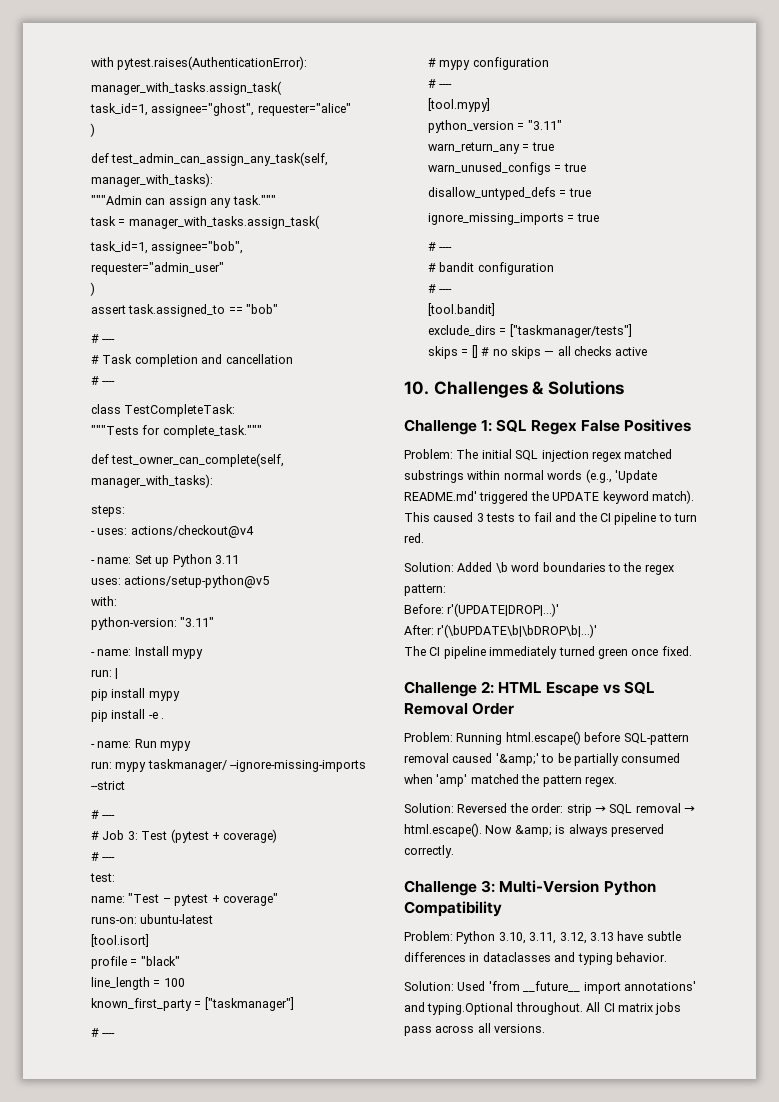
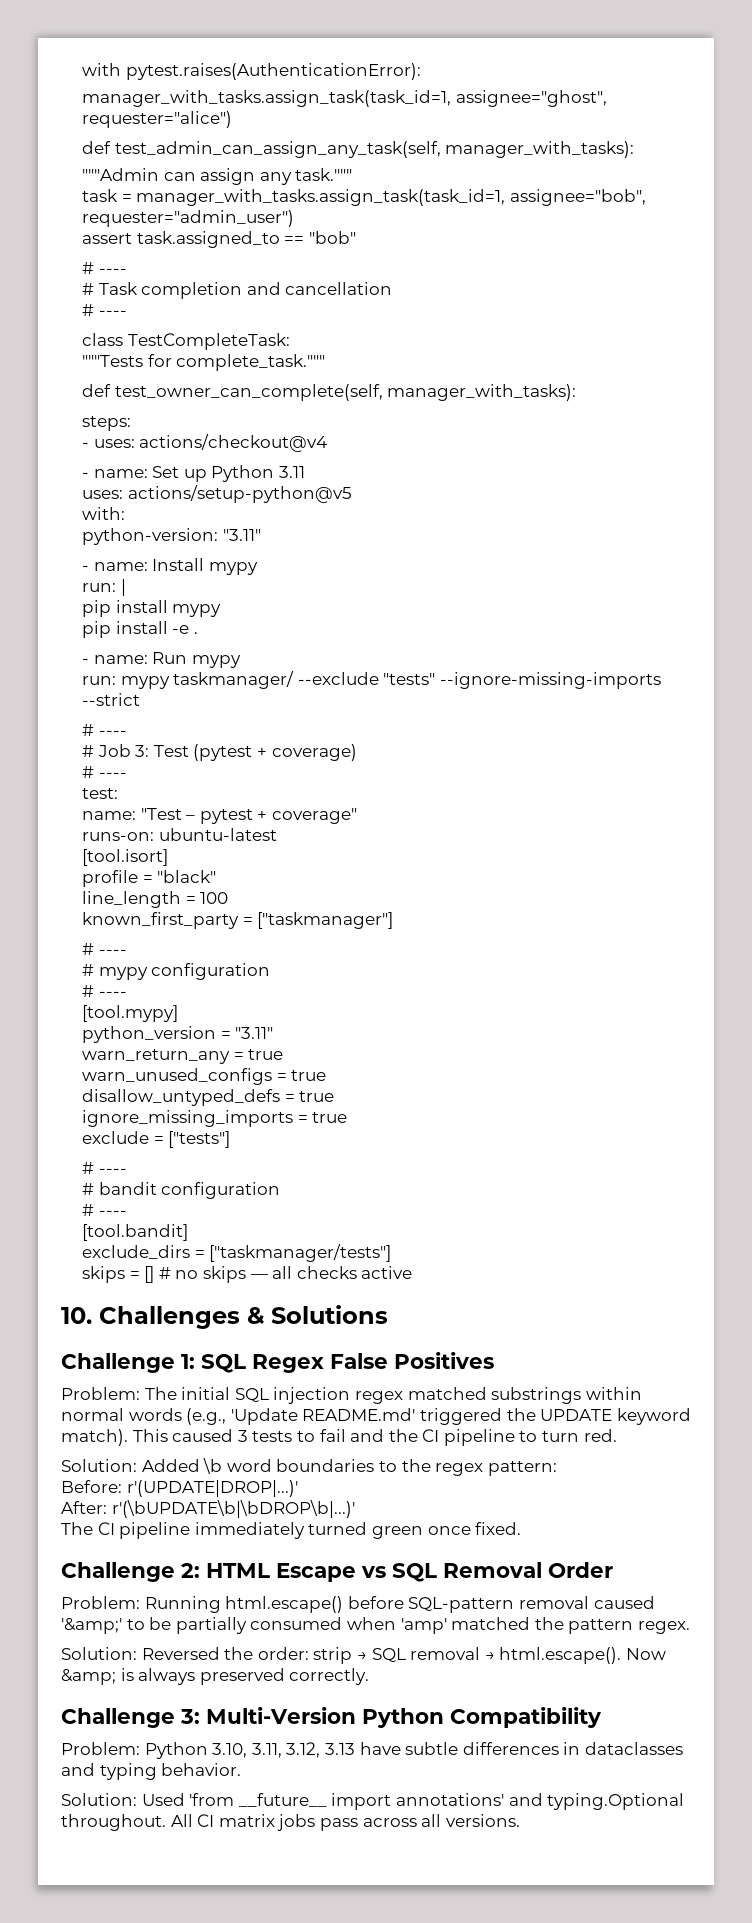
[91,81,283,95] [90,103,351,116] [90,123,96,137] manager_with_tasks.assign_task( // task_id=1, assignee="ghost", requester="alice" // ) -> [82,90,607,107] [82,111,233,128] manager_with_tasks.assign_task(task_id=1, assignee="ghost", requester="alice")
[128,215,320,229] [90,241,244,254] [91,262,225,275] [90,282,96,296] manager_with_tasks.assign_task( // task_id=1, assignee="bob", requester="admin_user" // ) -> [136,189,646,206] [82,210,295,227] manager_with_tasks.assign_task(task_id=1, assignee="bob", requester="admin_user")
(227, 765) none -> [297,672,436,685] --exclude "tests"
(599, 217) none -> [82,1131,231,1148] // exclude = ["tests"]

